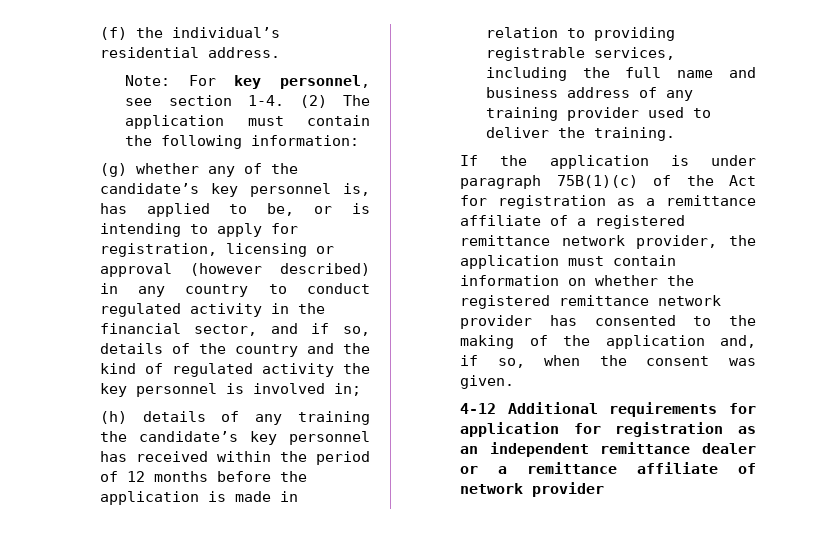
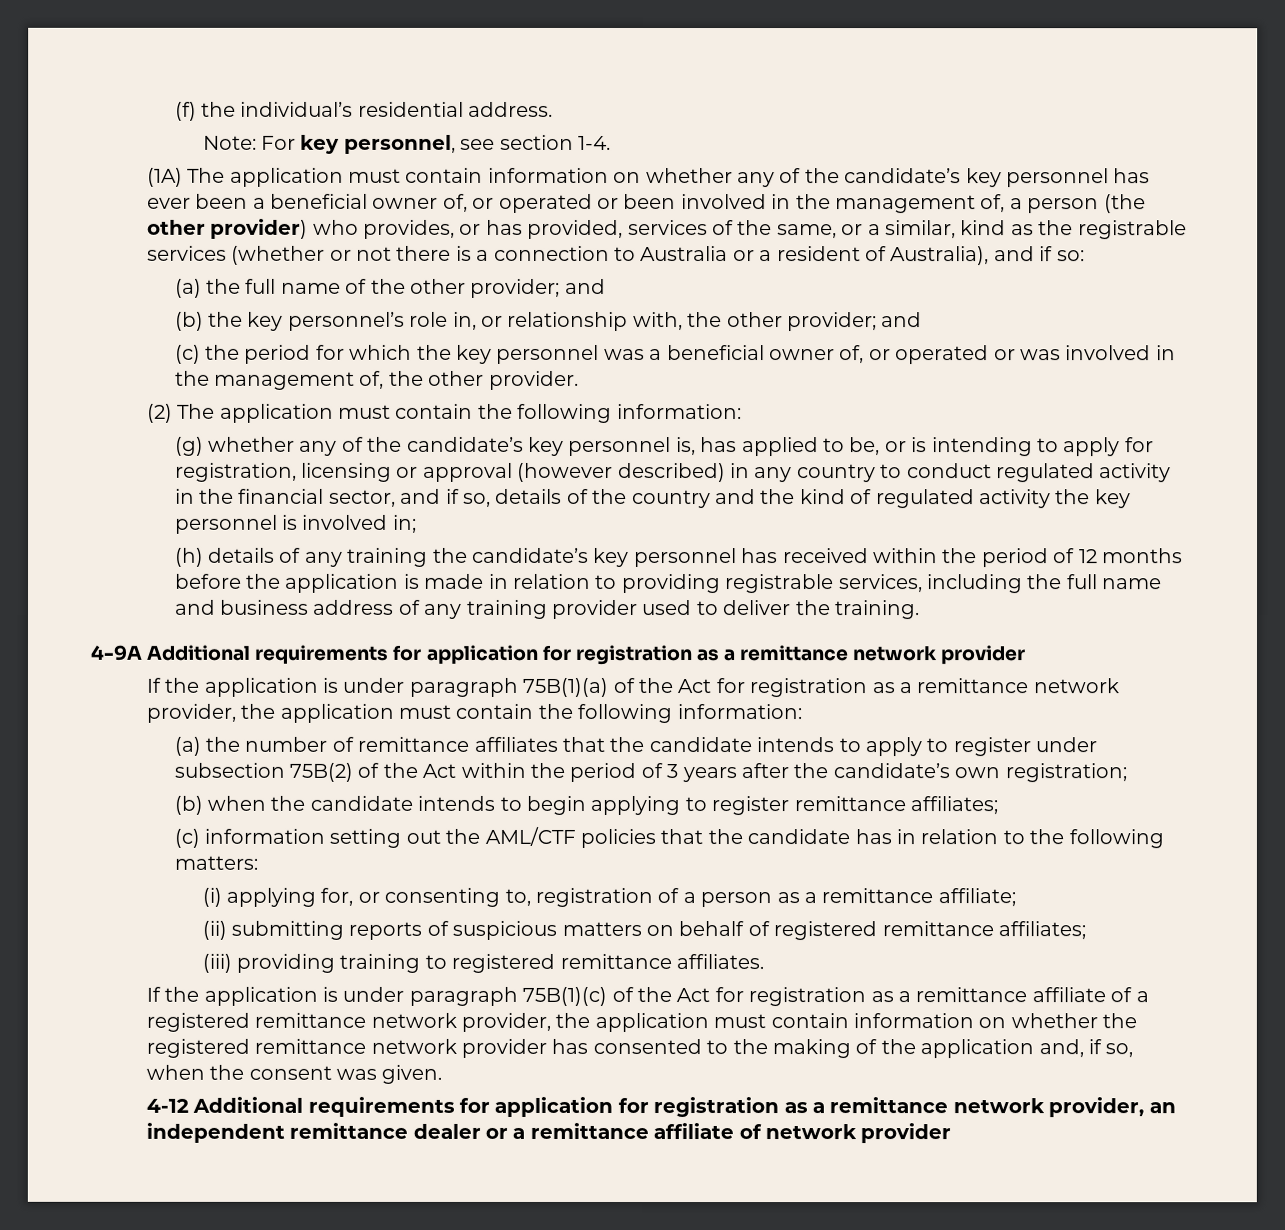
(284, 100) none -> [146,167,1151,188] [146,193,1146,214] [146,218,1187,240] [146,245,1085,266] [174,278,606,298] [174,311,923,332] [174,344,1176,365] [174,370,579,390] // (1A) The application must contain information on whether any of the candidate’s key personnel has ever been a beneficial owner of, or operated or been involved in the management of, a person (the other provider) who provides, or has provided, services of the same, or a similar, kind as the registrable services (whether or not there is a connection to Australia or a resident of Australia), and if so: // (a) the full name of the other provider; and // (b) the key personnel’s role in, or relationship with, the other provider; and // (c) the period for which the key personnel was a beneficial owner of, or operated or was involved in the management of, the other provider. //
(675, 134) none -> [90,644,1026,666] [145,677,1119,698] [145,703,802,724] [173,736,1098,757] [173,762,1127,783] [173,795,999,816] [173,826,1164,849] [173,855,258,870] [201,887,1016,908] [201,920,1086,941] [201,953,764,973] // 4-9A Additional requirements for application for registration as a remittance network provider // If the application is under paragraph 75B(1)(a) of the Act for registration as a remittance network provider, the application must contain the following information: // (a) the number of remittance affiliates that the candidate intends to apply to register under subsection 75B(2) of the Act within the period of 3 years after the candidate’s own registration; // (b) when the candidate intends to begin applying to register remittance affiliates; // (c) information setting out the AML/CTF policies that the candidate has in relation to the following matters: // (i) applying for, or consenting to, registration of a person as a remittance affiliate; // (ii) submitting reports of suspicious matters on behalf of registered remittance affiliates; // (iii) providing training to registered remittance affiliates.
(756, 430) none -> [811,1097,1145,1118] a remittance network provider,

